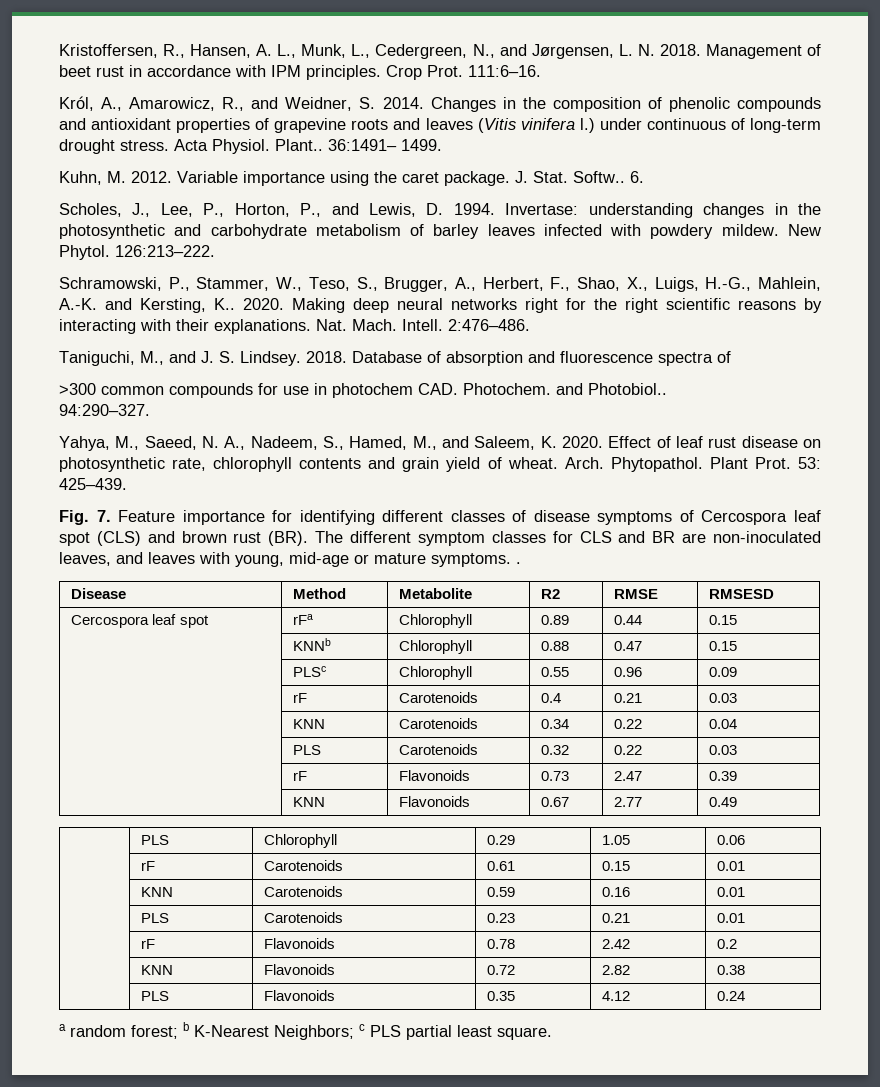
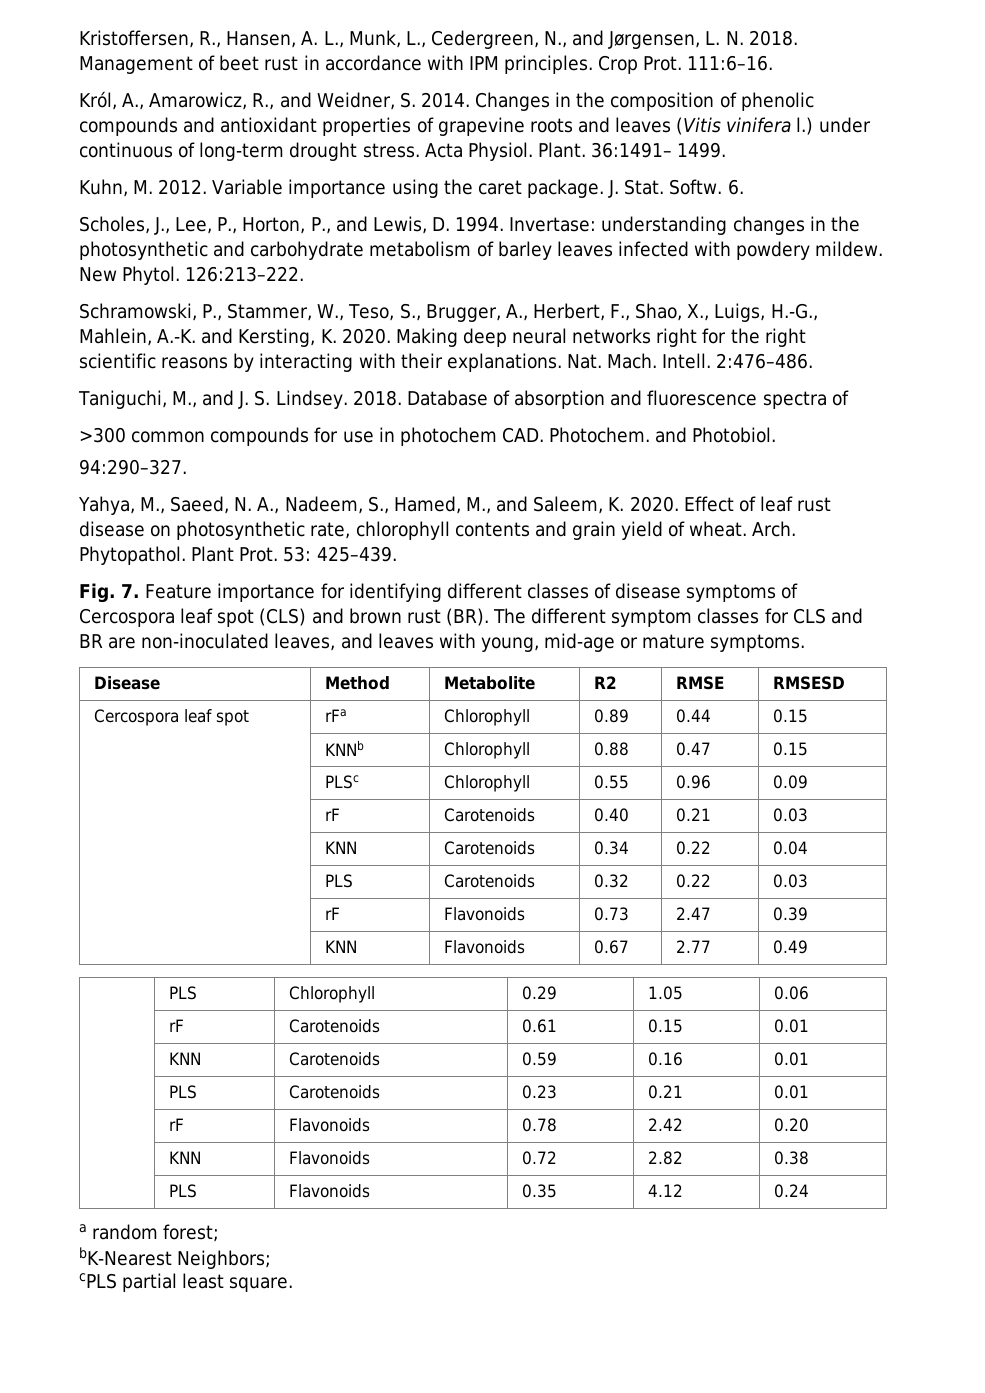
[275,139,323,151] Plant.. -> [537,142,586,158] Plant.
[573,171,625,183] Softw.. -> [669,179,723,195] Softw.
[214,298,235,310] K.. -> [320,329,337,343] K.
[588,383,667,395] Photobiol.. -> [692,427,777,443] Photobiol.
[516,562,521,564] . -> (806, 643) none
[541,693,562,703] 0.4 -> [594,808,630,822] 0.40
[717,939,738,949] 0.2 -> [774,1118,810,1132] 0.20
[183,1022,269,1037] b K-Nearest -> [79,1247,172,1266] // bK-Nearest
[359,1024,401,1037] c PLS -> [79,1273,117,1289] // cPLS

